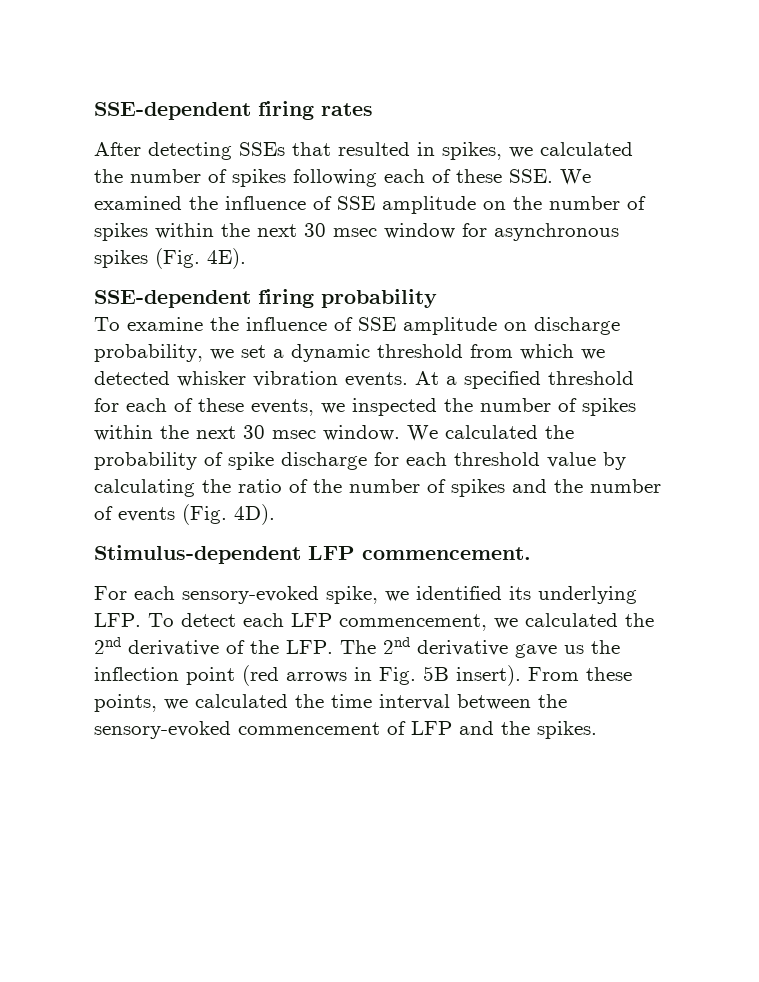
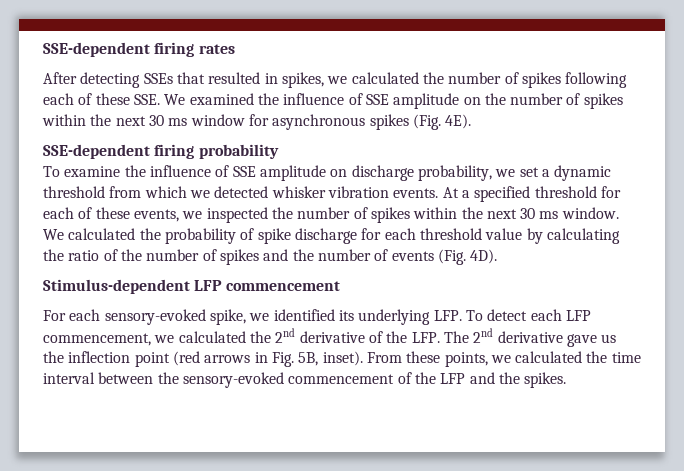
[333,228,377,237] msec -> [168,118,188,126] ms
[272,430,316,439] msec -> [539,211,559,219] ms
[362,547,531,560] commencement. -> [225,281,340,291] commencement
[423,665,521,686] 5B insert). -> [298,351,363,366] 5B, inset).
(406, 728) none -> [414,372,436,384] the

